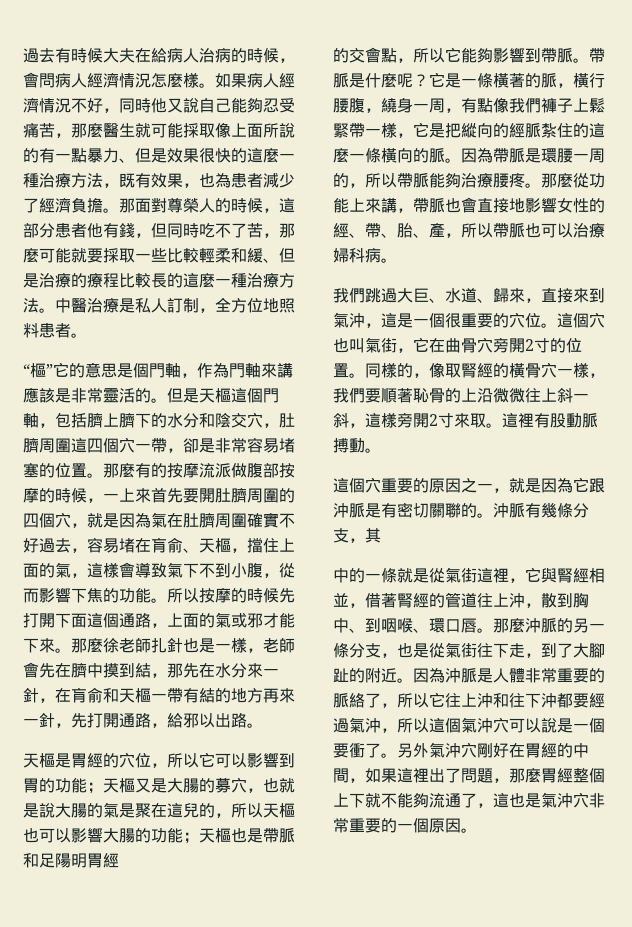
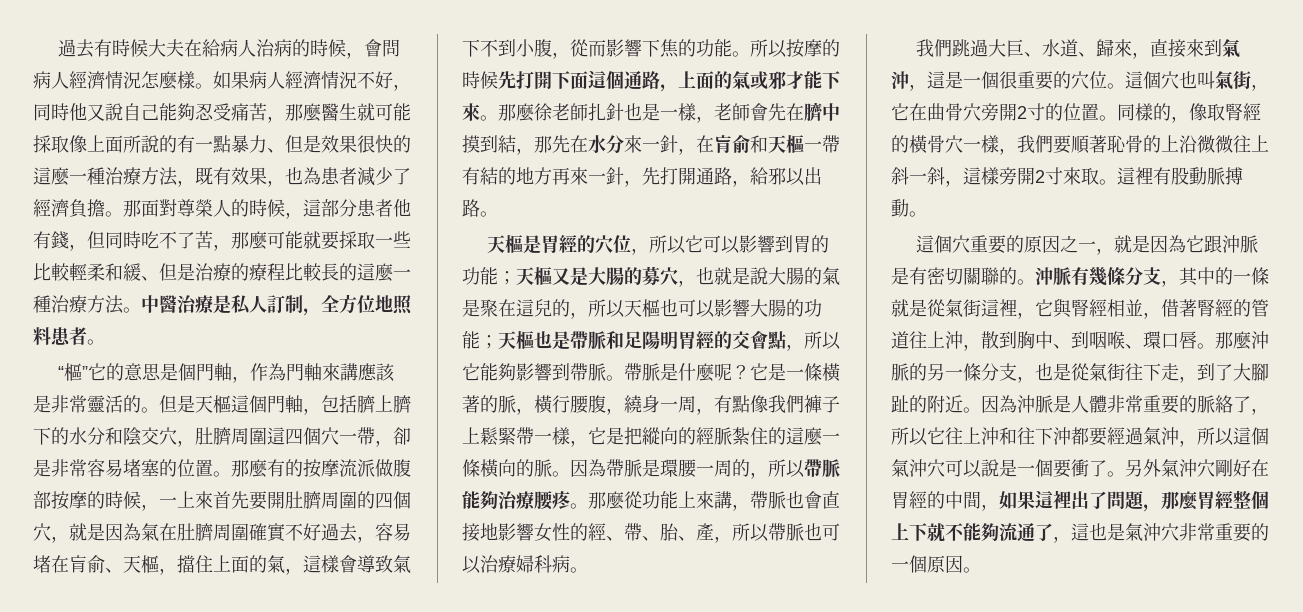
(119, 860) // -> (715, 340) none
(381, 535) // -> (1198, 276) none

